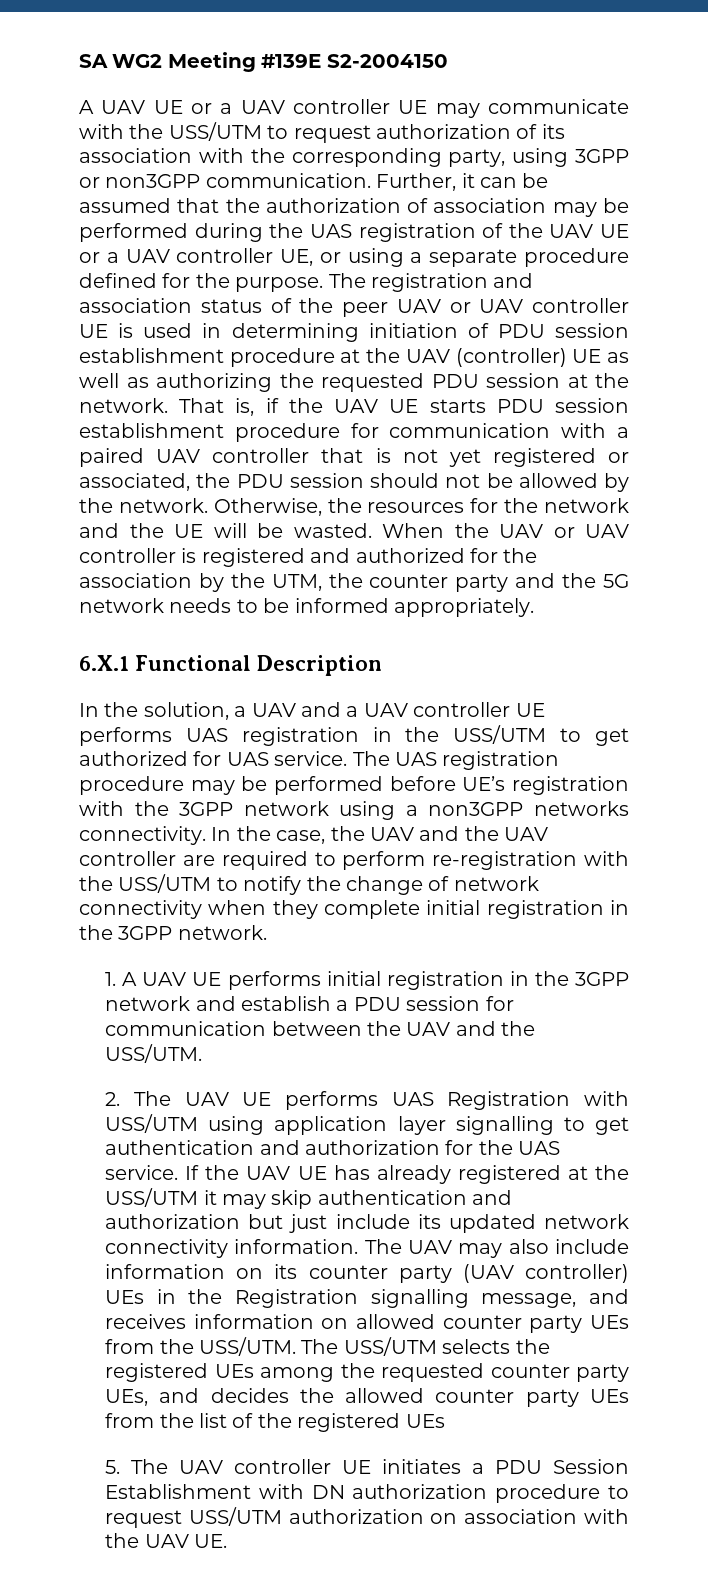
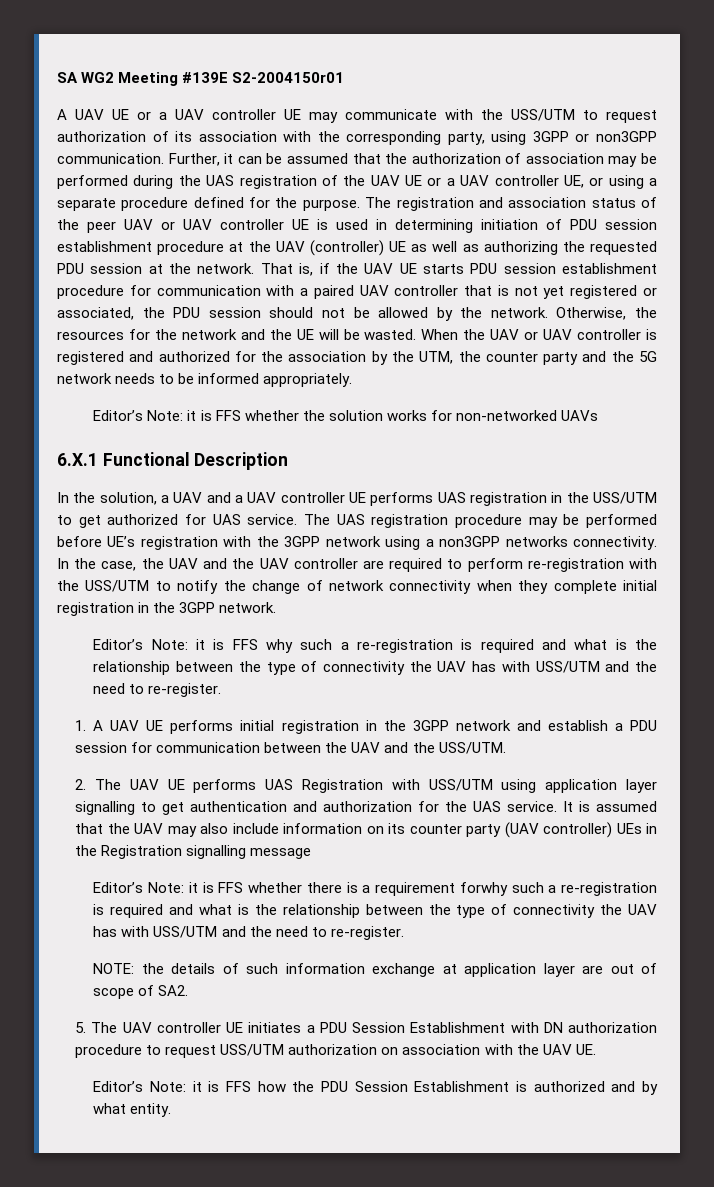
[326,54,448,68] S2-2004150 -> [232,72,345,83] S2-2004150r01
(534, 607) none -> [93,410,598,421] // Editor’s Note: it is FFS whether the solution works for non-networked UAVs
(267, 932) none -> [93,639,658,653] [93,661,657,675] [93,683,222,697] // Editor’s Note: it is FFS why such a re-registration is required and what is the relationship between the type of connectivity the UAV has with USS/UTM and the need to re-register.
[185,1165,629,1184] [105,1188,513,1209] [105,1214,629,1233] [105,1239,402,1258] If the UAV UE has already registered at the USS/UTM it may skip authentication and authorization but just include its updated network connectivity information. The -> [563,801,657,812] [75,823,130,834] It is assumed that the
[481,1289,629,1308] [105,1314,629,1333] [105,1337,550,1356] [105,1363,629,1382] [105,1388,629,1407] [105,1413,445,1432] message, and receives information on allowed counter party UEs from the USS/UTM. The USS/UTM selects the registered UEs among the requested counter party UEs, and decides the allowed counter party UEs from the list of the registered UEs -> [250,848,312,859] [93,882,657,896] [93,904,657,918] [93,926,404,940] [93,963,657,977] [93,985,189,999] message // Editor’s Note: it is FFS whether there is a requirement forwhy such a re-registration is required and what is the relationship between the type of connectivity the UAV has with USS/UTM and the need to re-register. // NOTE: the details of such information exchange at application layer are out of scope of SA2.
(227, 1541) none -> [93,1081,658,1095] [93,1103,172,1117] // Editor’s Note: it is FFS how the PDU Session Establishment is authorized and by what entity.

